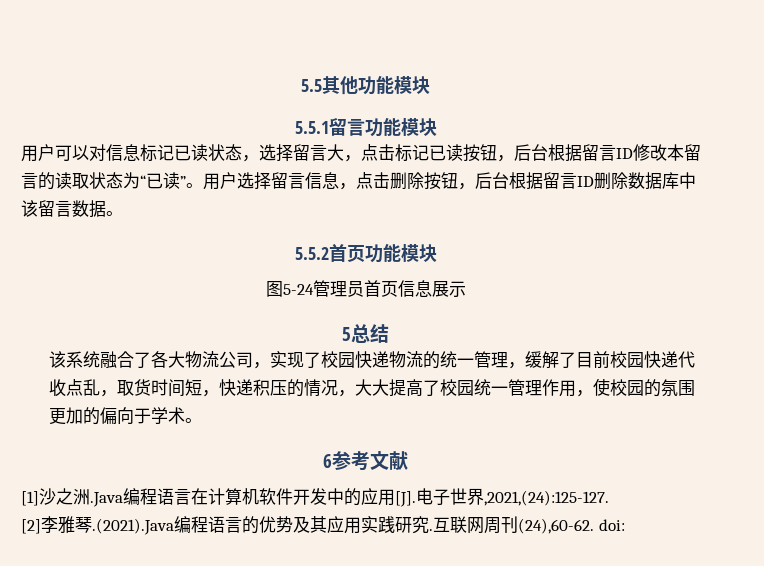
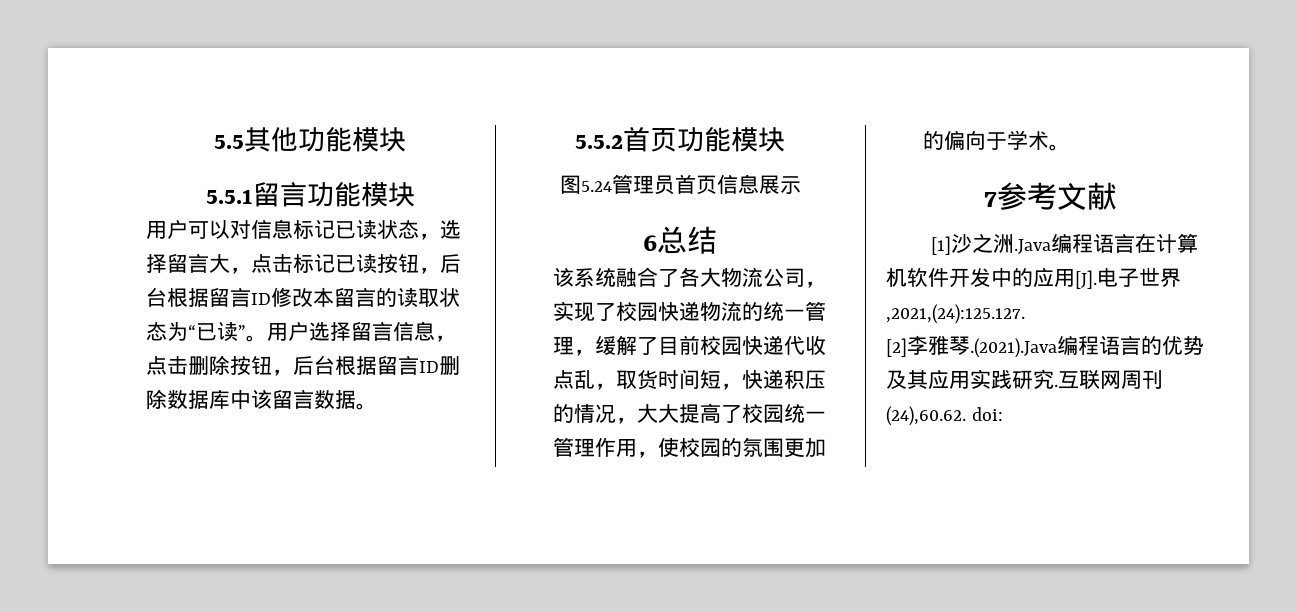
[282,284,314,295] 5-24 -> [580,181,612,192] 5.24
[342,327,351,341] 5 -> [643,235,657,251] 6
[323,454,332,468] 6 -> [983,192,997,207] 7
[484,490,609,506] ,2021,(24):125-127. -> [886,304,1025,324] ,2021,(24):125.127.
[518,518,594,534] (24),60-62. -> [886,406,966,426] (24),60.62.

